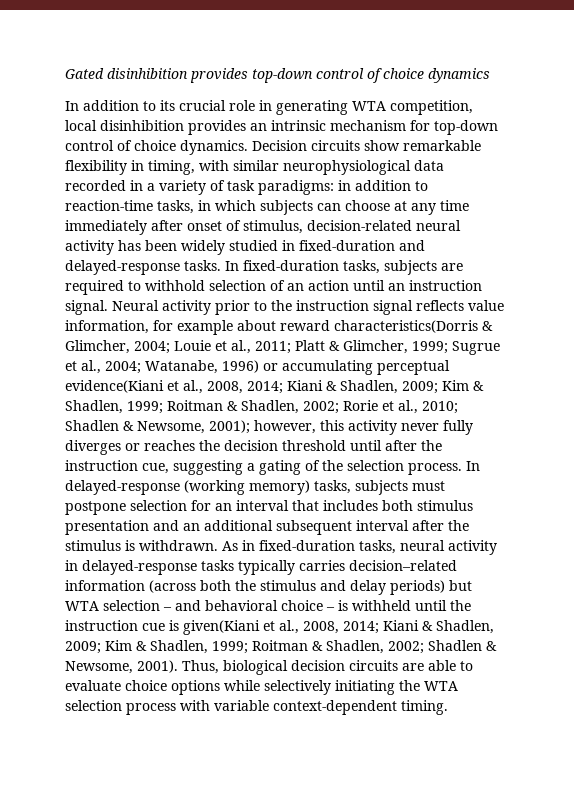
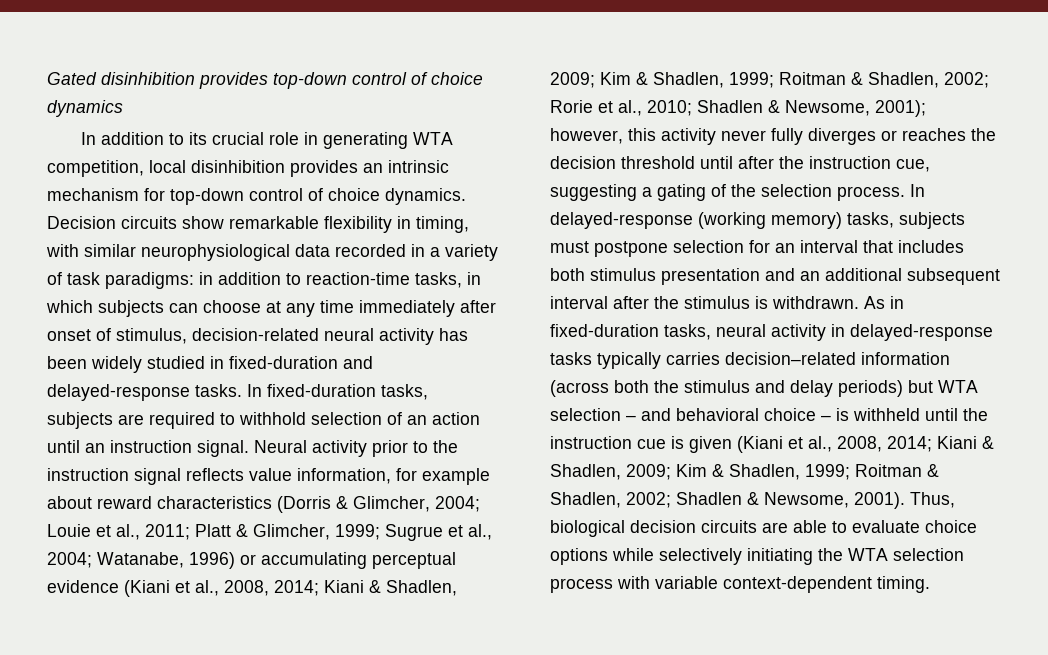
[334,320,478,333] characteristics(Dorris -> [157,496,331,513] characteristics (Dorris
[65,380,164,393] evidence(Kiani -> [47,580,170,597] evidence (Kiani
[183,620,260,635] given(Kiani -> [689,436,783,453] given (Kiani

